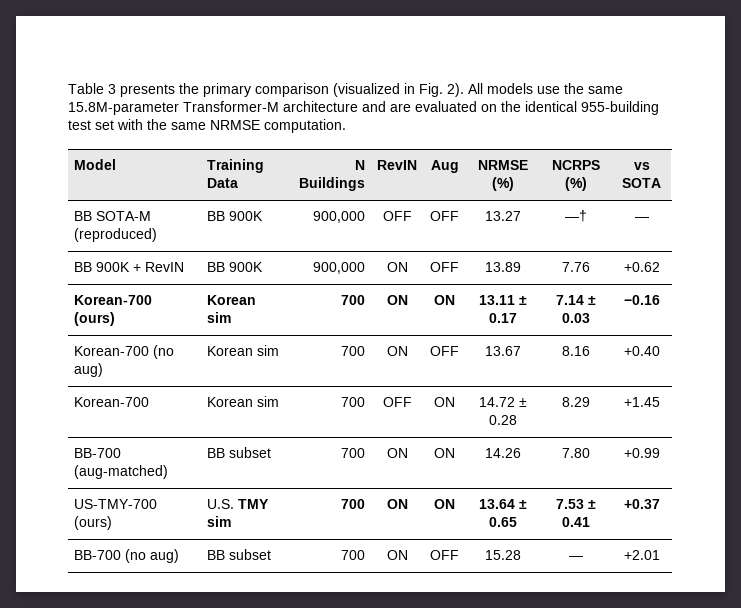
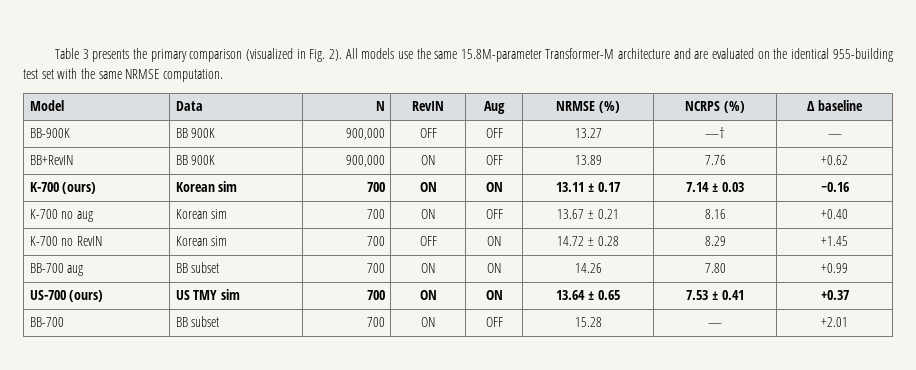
[207,159,265,173] Training -> (64, 105) none
[298,177,365,191] Buildings -> (385, 106) none
[633,162,650,170] [622,178,661,188] [74,211,152,221] [74,228,158,242] vs SOTA // BB SOTA-M (reproduced) -> [807,100,863,111] [29,128,70,138] Δ baseline // BB-900K
[74,262,185,272] BB 900K + RevIN -> [29,155,73,165] BB+RevIN
[74,295,153,305] Korean-700 -> [29,182,59,192] K-700
[74,345,175,359] [74,363,104,377] Korean-700 (no aug) -> [29,209,93,222] K-700 no aug
(521, 351) none -> [588,209,619,219] ± 0.21
[74,397,150,407] Korean-700 -> [29,236,102,246] K-700 no RevIN
[74,465,169,479] (aug-matched) -> [67,265,84,276] aug
[74,499,158,509] [74,516,113,530] [207,499,235,509] US-TMY-700 (ours) | U.S. -> [29,290,104,302] [175,290,190,300] US-700 (ours) | US
[125,549,180,563] (no aug) -> (64, 322) none

